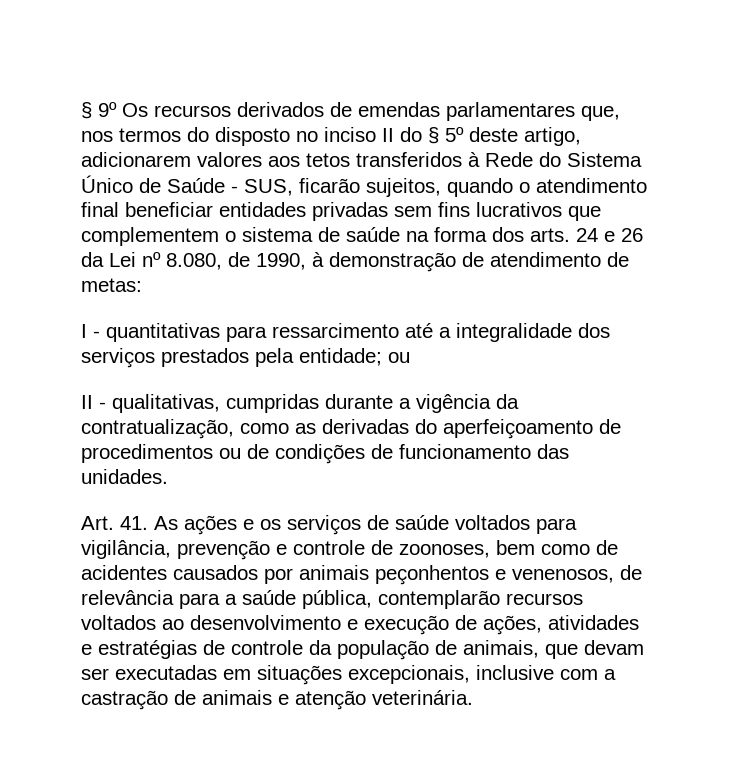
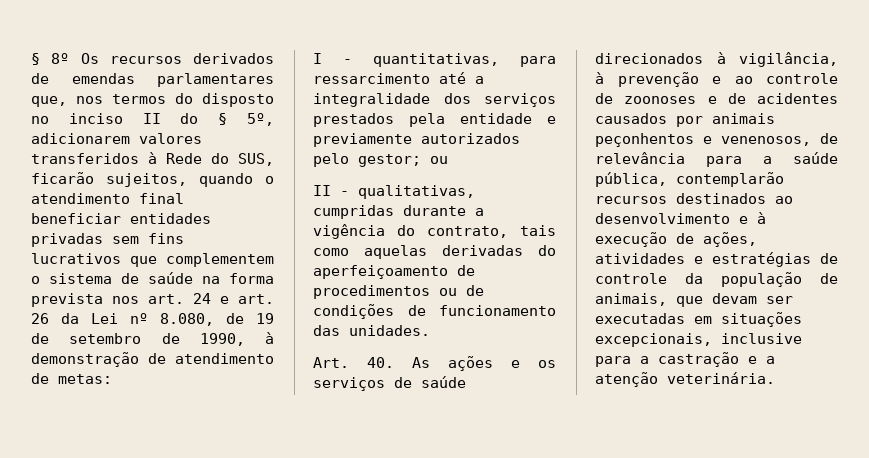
[81,102,117,119] § 9º -> [31,53,70,65] § 8º
[445,127,581,146] [81,152,642,167] [81,175,238,193] 5º deste artigo, adicionarem valores aos tetos transferidos à Rede do Sistema Único de Saúde - -> [247,113,274,126] [31,133,202,144] [31,152,229,164] 5º, adicionarem valores transferidos à Rede do
[492,227,570,242] dos arts. -> [31,293,184,307] prevista nos art.
(615, 236) none -> [238,294,274,304] art.
(250, 259) none -> [256,313,274,324] [31,333,180,344] 19 de setembro de
[106,323,220,342] quantitativas -> [373,53,499,67] quantitativas,
[299,348,382,366] entidade; -> [460,113,556,124] [313,133,520,147] [313,153,421,167] entidade e previamente autorizados pelo gestor;
[496,394,519,409] [81,419,316,439] da contratualização, como as -> [397,225,556,238] [313,245,427,259] do contrato, tais como aquelas
[120,516,148,530] 41. -> [367,357,394,368] 40.
[455,515,577,534] [81,540,171,559] voltados para vigilância, -> [595,52,838,67] [595,72,604,84] direcionados à vigilância, à
(287, 549) none -> [734,76,753,84] ao
[399,540,590,558] zoonoses, bem como -> [624,96,717,104] zoonoses e
[81,615,156,630] voltados -> [676,193,766,204] destinados
(358, 624) none -> [757,212,766,224] à
[560,669,598,680] com -> [595,356,631,367] para
[174,690,289,705] de animais e -> [748,356,775,364] e a

